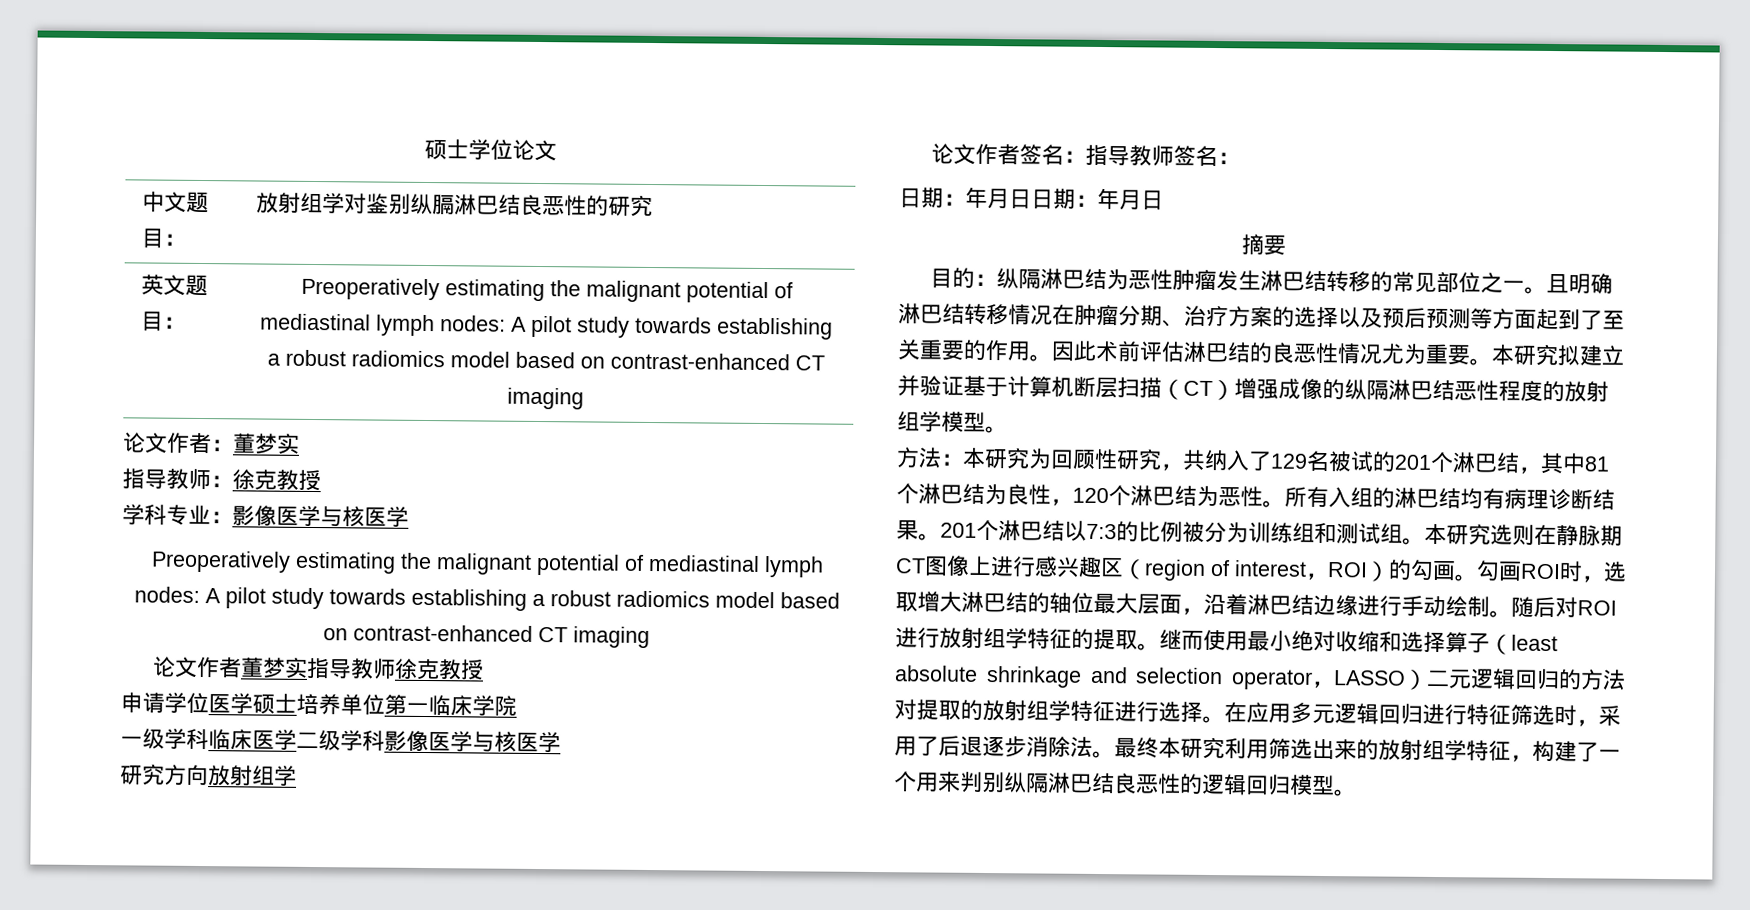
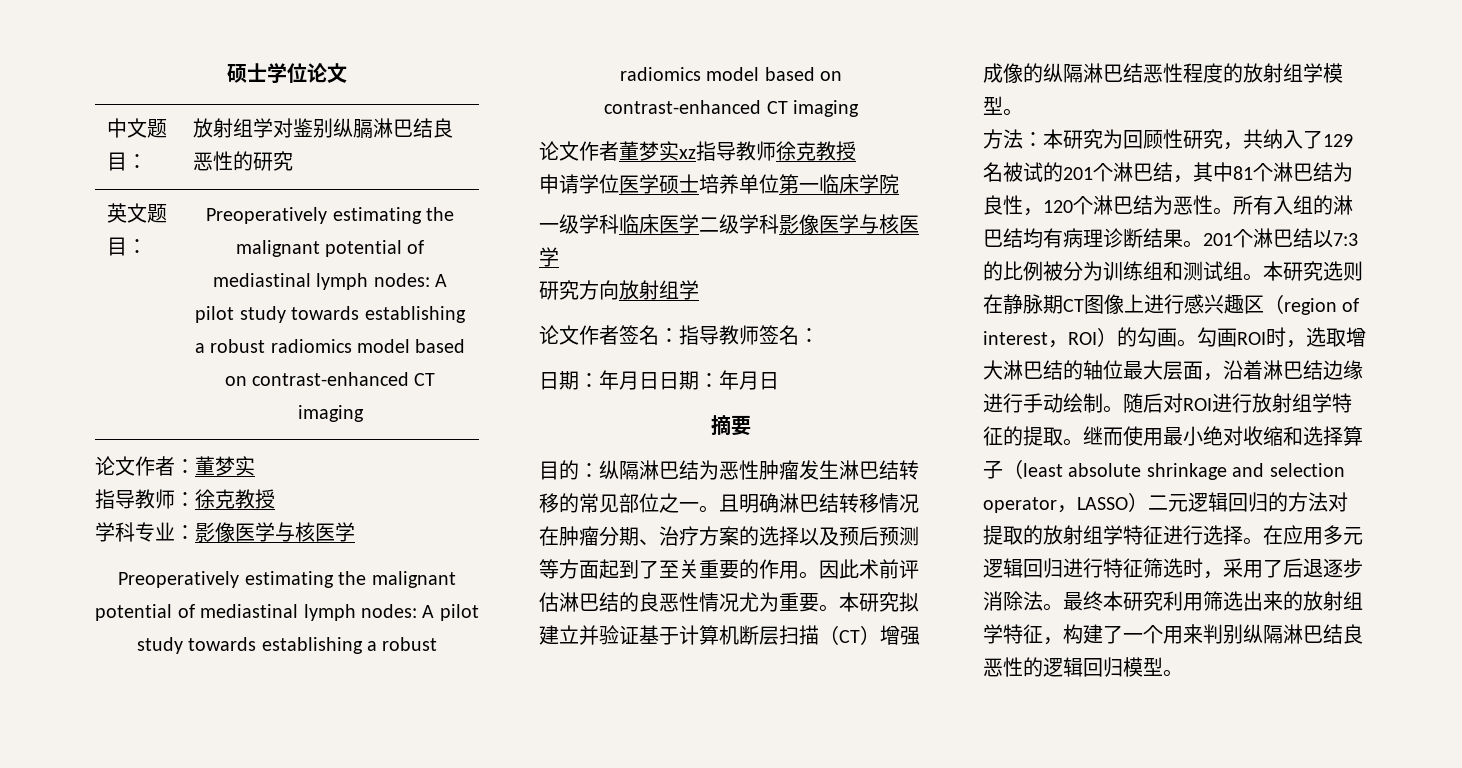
(309, 667) none -> [679,149,696,159] xz

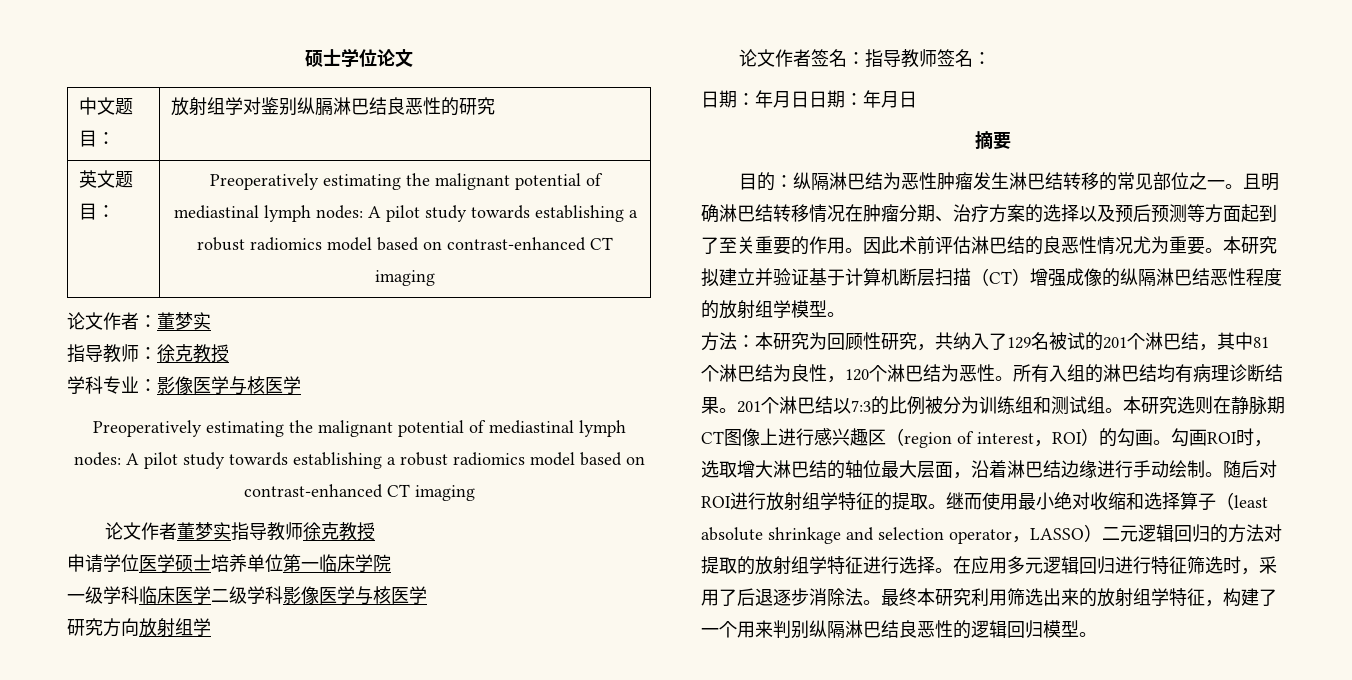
[679,149,696,159] xz -> (232, 531) none

